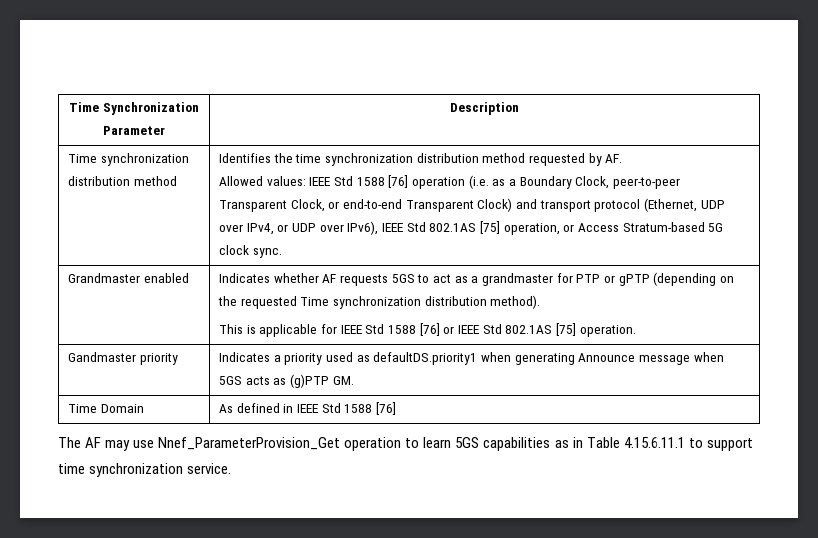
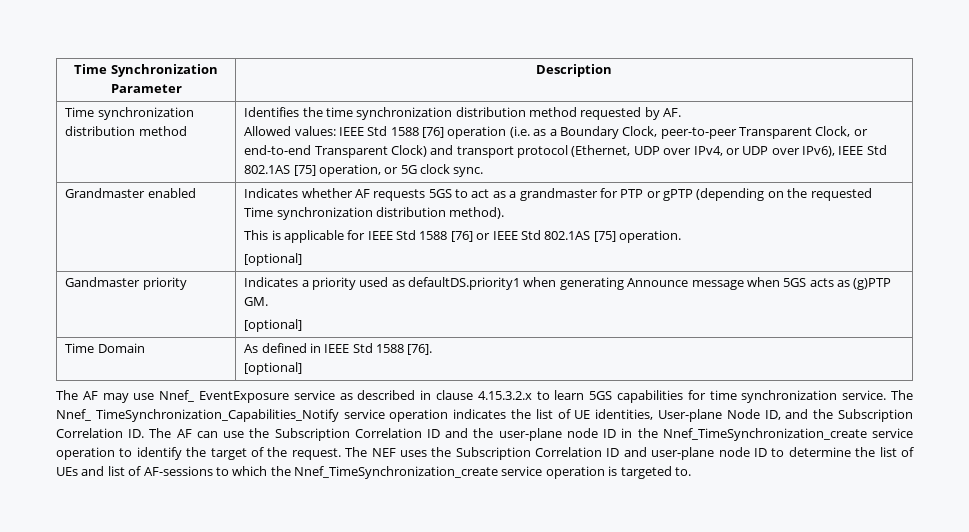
[577,222,705,232] Access Stratum-based -> (399, 170) none
(636, 331) none -> [244,253,303,266] // [optional]
(354, 380) none -> [244,319,303,332] // [optional]
[375,402,396,415] [76] -> [407,344,433,355] [244,362,303,375] [76]. // [optional]
[158,437,753,451] [58,463,232,477] Nnef_ParameterProvision_Get operation to learn 5GS capabilities as in Table 4.15.6.11.1 to support time synchronization service. -> [159,390,913,403] [56,409,913,422] [56,428,913,441] [56,447,915,460] [56,466,691,479] Nnef_ EventExposure service as described in clause 4.15.3.2.x to learn 5GS capabilities for time synchronization service. The Nnef_ TimeSynchronization_Capabilities_Notify service operation indicates the list of UE identities, User-plane Node ID, and the Subscription Correlation ID. The AF can use the Subscription Correlation ID and the user-plane node ID in the Nnef_TimeSynchronization_create service operation to identify the target of the request. The NEF uses the Subscription Correlation ID and user-plane node ID to determine the list of UEs and list of AF-sessions to which the Nnef_TimeSynchronization_create service operation is targeted to.

